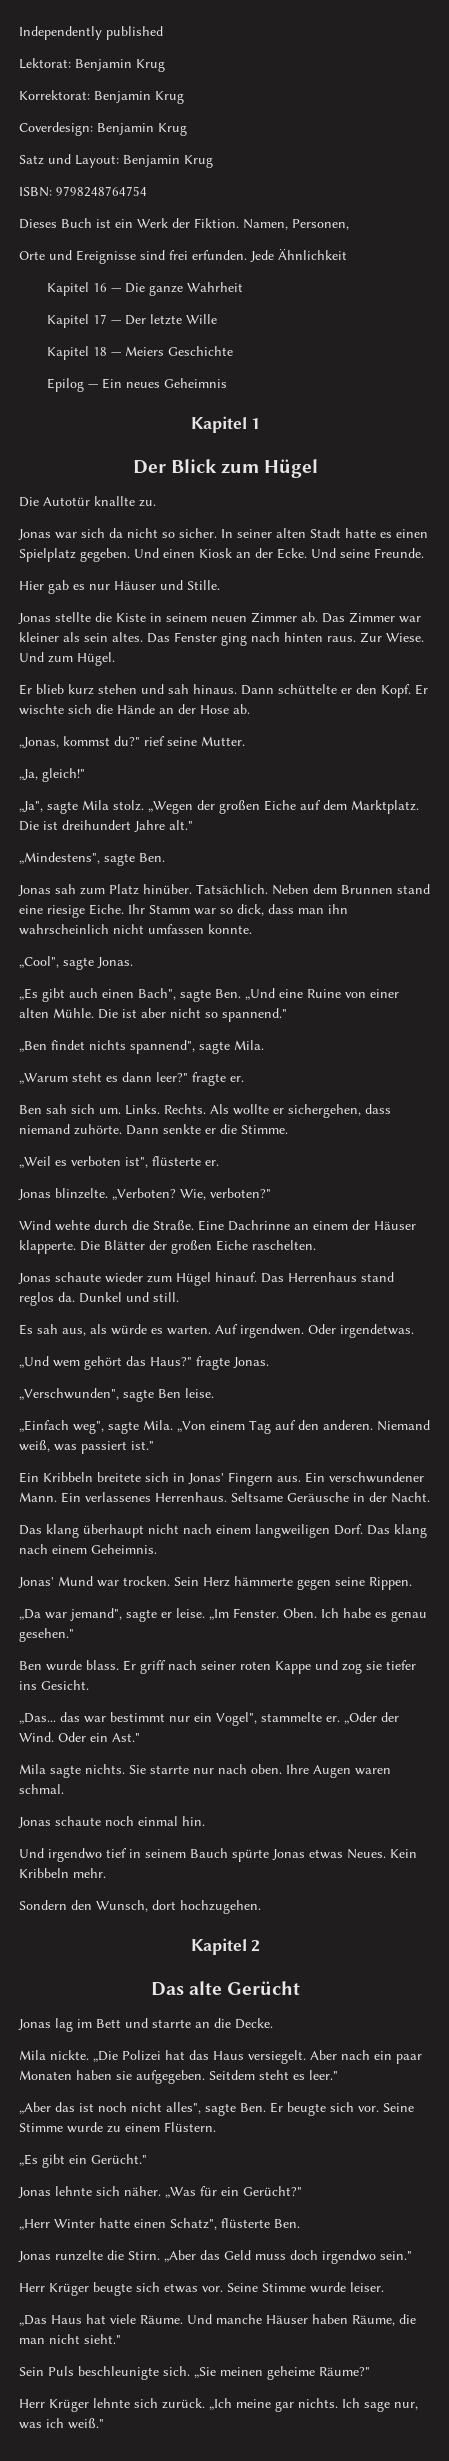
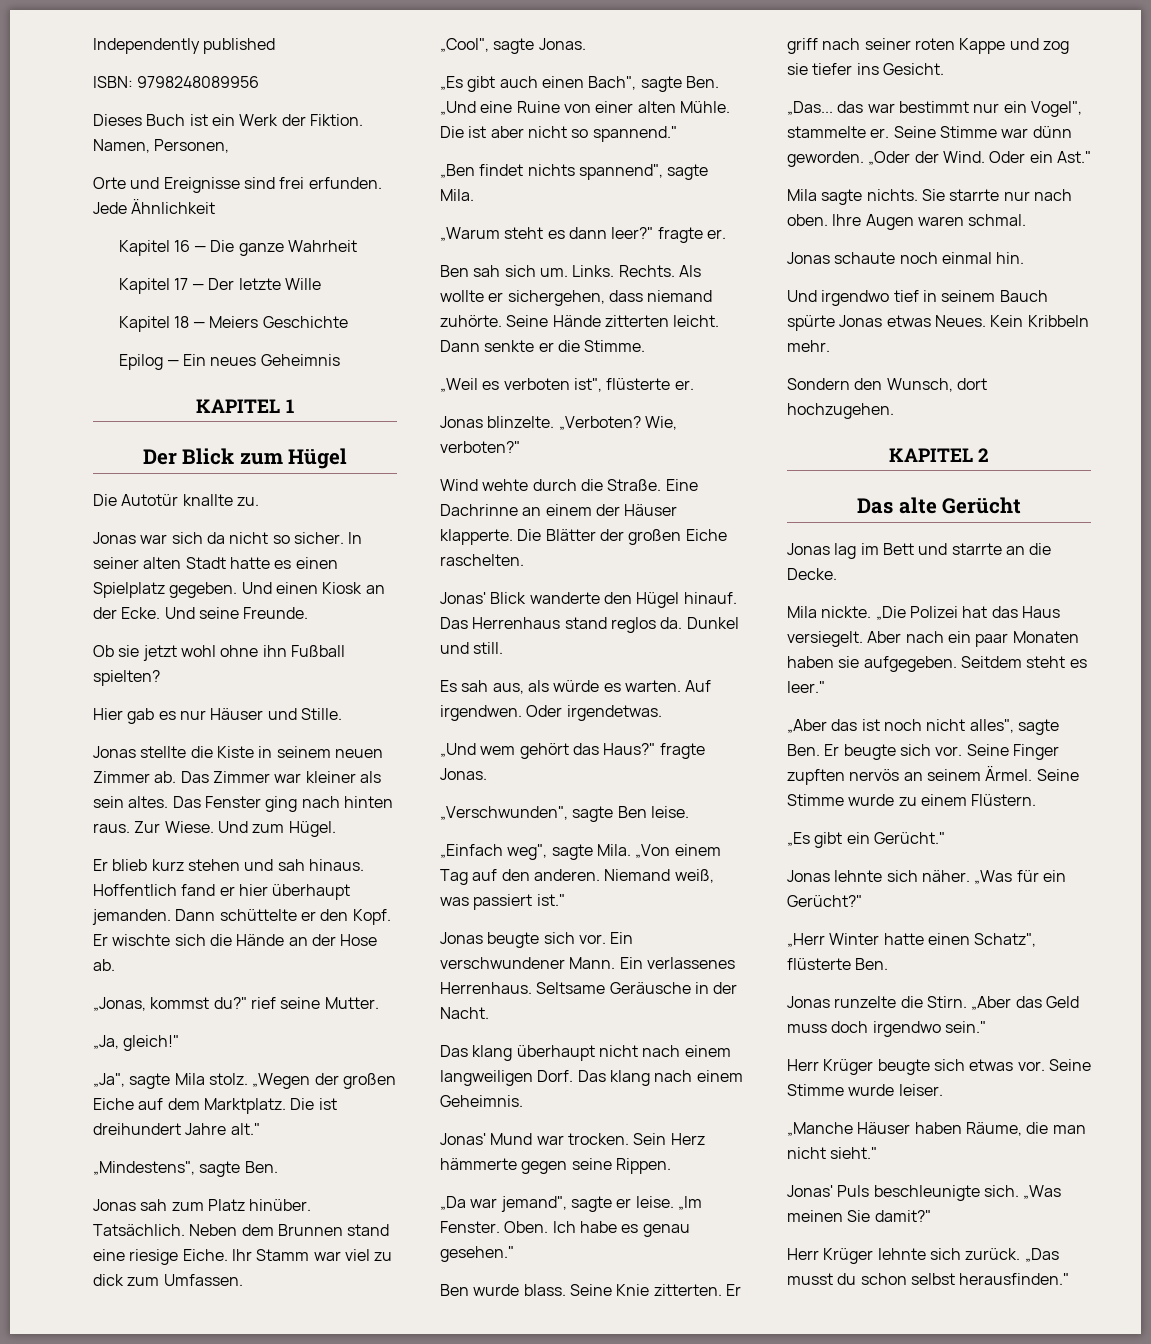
[19,58,165,72] [19,90,184,104] [19,122,187,136] [19,154,213,168] // Lektorat: Benjamin Krug // Korrektorat: Benjamin Krug // Coverdesign: Benjamin Krug // Satz und Layout: Benjamin Krug -> (276, 46) none
[56,186,147,197] 9798248764754 -> [137,76,260,88] 9798248089956
[190,416,247,433] Kapitel -> [196,399,281,413] KAPITEL
(424, 553) none -> [93,645,345,661] [93,670,160,686] // Ob sie jetzt wohl ohne ihn Fußball spielten?
(237, 689) none -> [93,884,351,900] [92,909,171,925] Hoffentlich fand er hier überhaupt jemanden.
[220,904,348,916] [19,924,252,935] so dick, dass man ihn wahrscheinlich nicht umfassen konnte. -> [344,1249,393,1261] [93,1274,243,1286] viel zu dick zum Umfassen.
(122, 1129) none -> [506,315,720,327] Seine Hände zitterten leicht.
[18,1272,172,1284] Jonas schaute wieder zum -> [440,592,632,604] Jonas' Blick wanderte den
[19,1472,301,1486] Ein Kribbeln breitete sich in Jonas' Fingern aus. -> [440,932,606,948] Jonas beugte sich vor.
(119, 1665) none -> [569,1284,722,1296] Seine Knie zitterten.
(340, 1719) none -> [893,126,1072,138] [787,151,864,167] Seine Stimme war dünn geworden.
[190,1938,247,1955] Kapitel -> [888,448,973,462] KAPITEL
(414, 2107) none -> [1012,744,1059,760] [787,766,1079,785] Finger zupften nervös an seinem Ärmel. Seine
[19,2314,262,2326] „Das Haus hat viele Räume. Und manche -> [787,1122,853,1136] „Manche
[19,2367,44,2376] Sein -> [787,1185,833,1197] Jonas'
[194,2366,370,2380] „Sie meinen geheime Räume?" -> [1023,1185,1062,1199] [787,1210,931,1222] „Was meinen Sie damit?"
[209,2398,418,2412] [19,2418,104,2429] „Ich meine gar nichts. Ich sage nur, was ich weiß." -> [1024,1248,1059,1262] [787,1273,1070,1285] „Das musst du schon selbst herausfinden."

